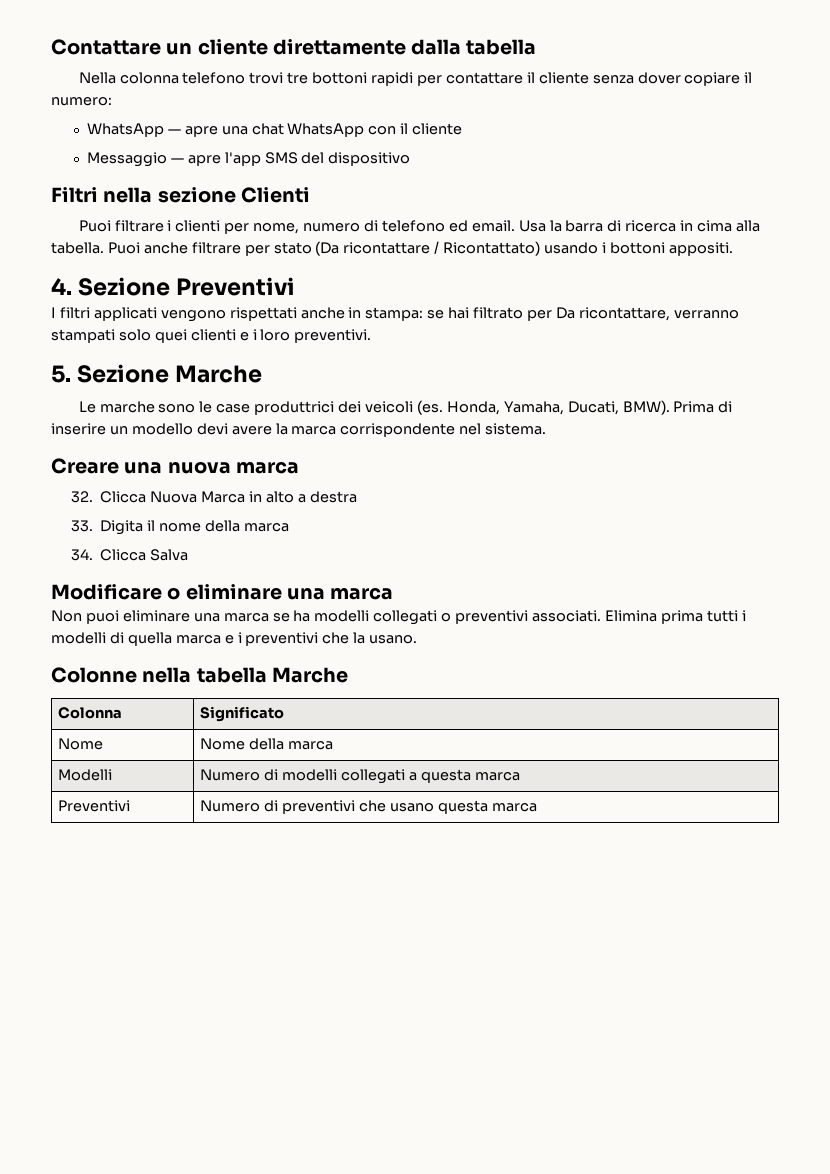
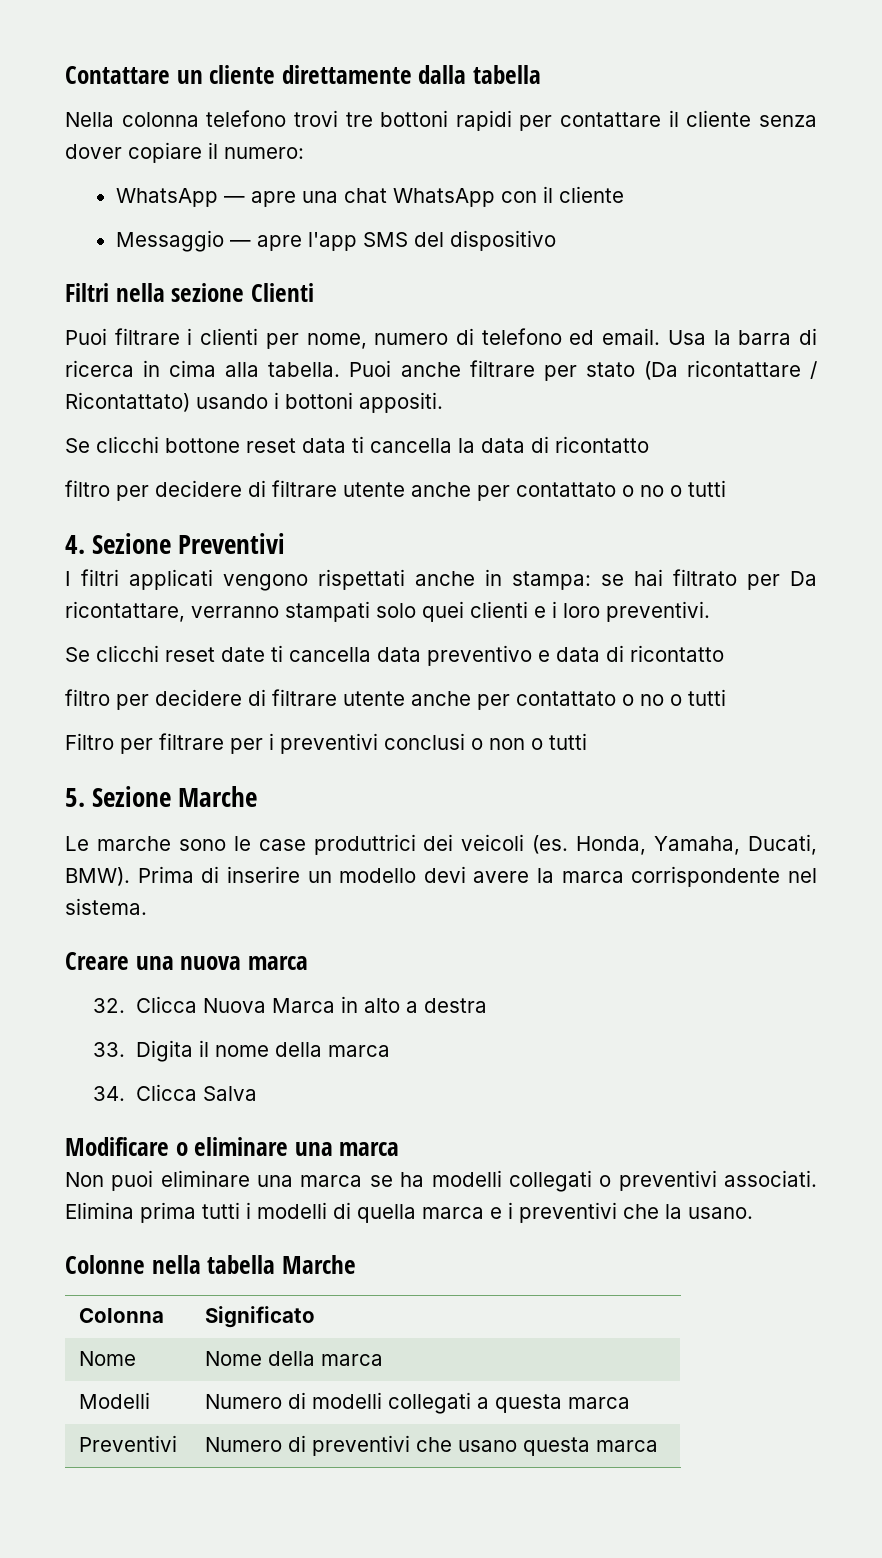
(733, 249) none -> [65,436,649,453] [65,480,726,501] // Se clicchi bottone reset data ti cancella la data di ricontatto // filtro per decidere di filtrare utente anche per contattato o no o tutti
(372, 336) none -> [65,645,724,666] [65,689,726,710] [65,733,587,754] // Se clicchi reset date ti cancella data preventivo e data di ricontatto // filtro per decidere di filtrare utente anche per contattato o no o tutti // Filtro per filtrare per i preventivi conclusi o non o tutti

